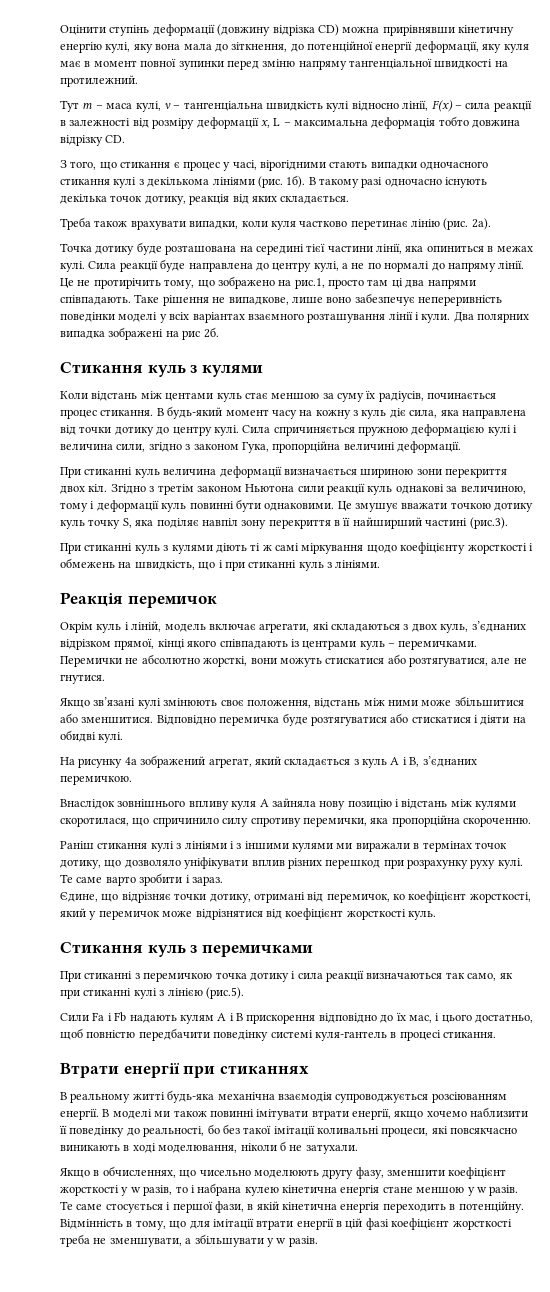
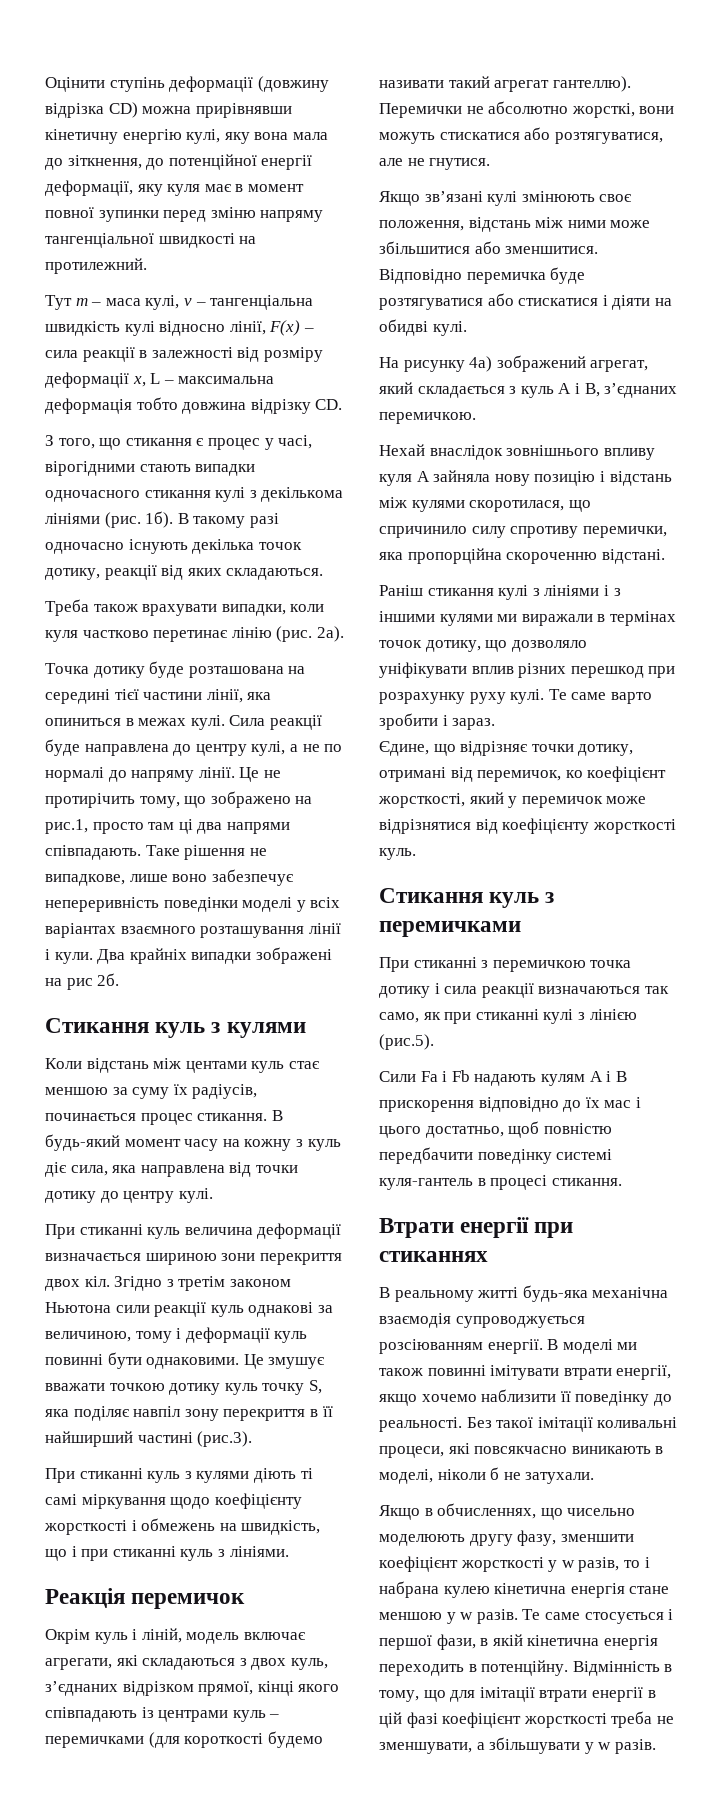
[189,194,230,205] реакція -> [104,565,157,580] реакції
[280,195,350,204] складається. -> [226,568,324,580] складаються.
[477,313,530,323] [60,331,105,339] полярних випадка -> [129,948,252,964] крайніх випадки
[242,424,518,436] [60,441,461,453] Сила спричиняється пружною деформацією кулі і величина сили, згідно з законом Гука, пропорційна величині деформації. -> (213, 1195) none
[262,545,272,551] ж -> (313, 1473) none
[398,640,478,650] перемичками. -> [45,1731,323,1748] [379,76,631,92] перемичками (для короткості будемо називати такий агрегат гантеллю).
[124,757,137,765] 4а -> [469,356,493,372] 4а)
[60,799,115,809] Внаслідок -> [379,444,503,460] Нехай внаслідок
[463,817,531,827] скороченню. -> [506,549,665,564] скороченню відстані.
[285,908,344,920] коефіцієнт -> [502,818,590,834] коефіцієнту
[408,1015,432,1023] мас, -> [604,1100,632,1108] мас
[143,1124,240,1137] реальності, бо без -> [379,1417,492,1432] реальності. Без
[132,1143,238,1153] ході моделювання, -> [379,1469,433,1484] моделі,

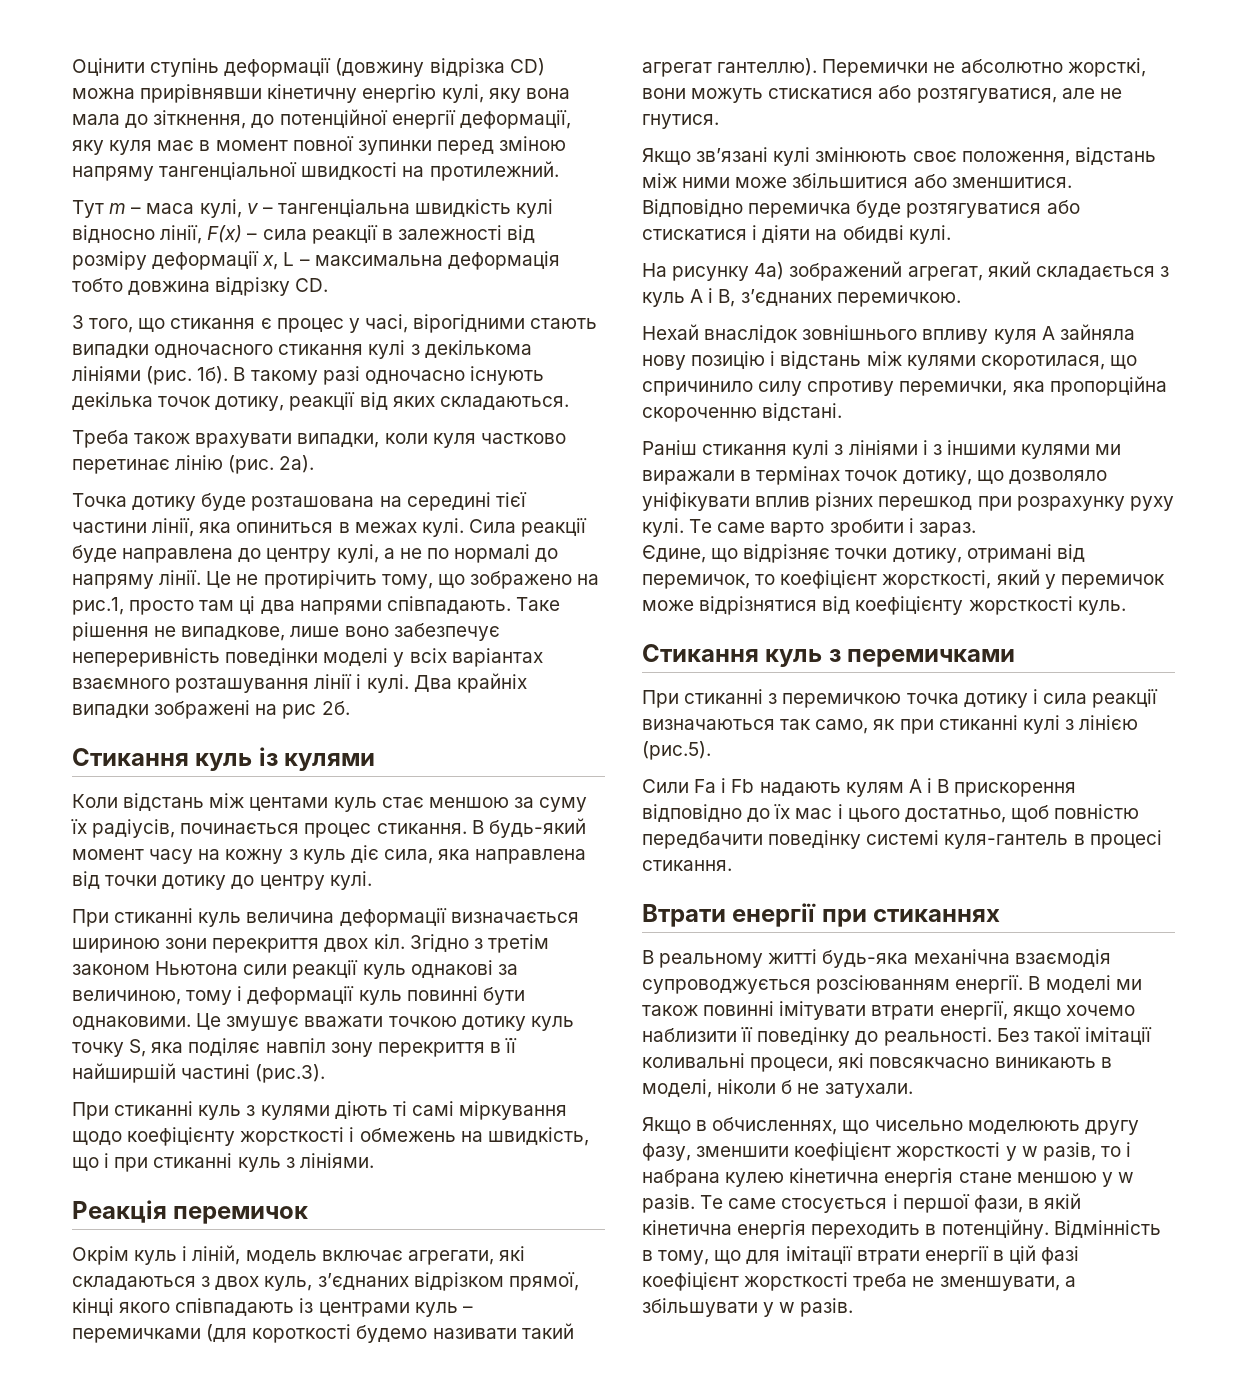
[210,207,256,218] зміню -> [499,136,567,151] зміною
[54,952,93,964] кули. -> [366,674,409,693] кулі.
[211,1022,221,1033] з -> [258,747,278,766] із
[45,1431,133,1447] найширший -> [72,1063,176,1083] найширшій
[565,770,583,778] ко -> [755,574,776,585] то

